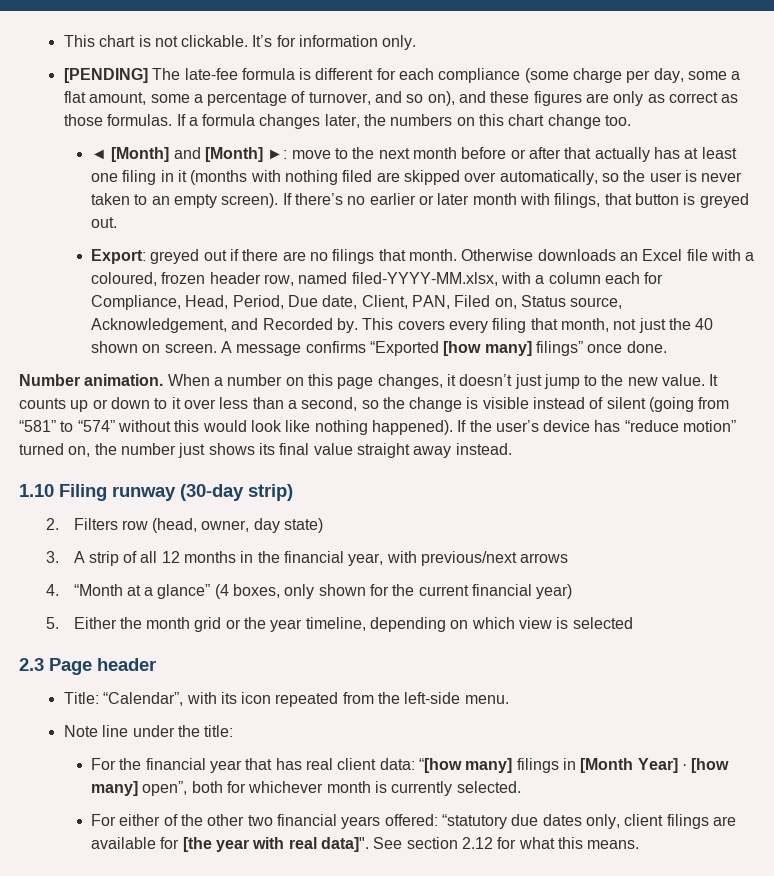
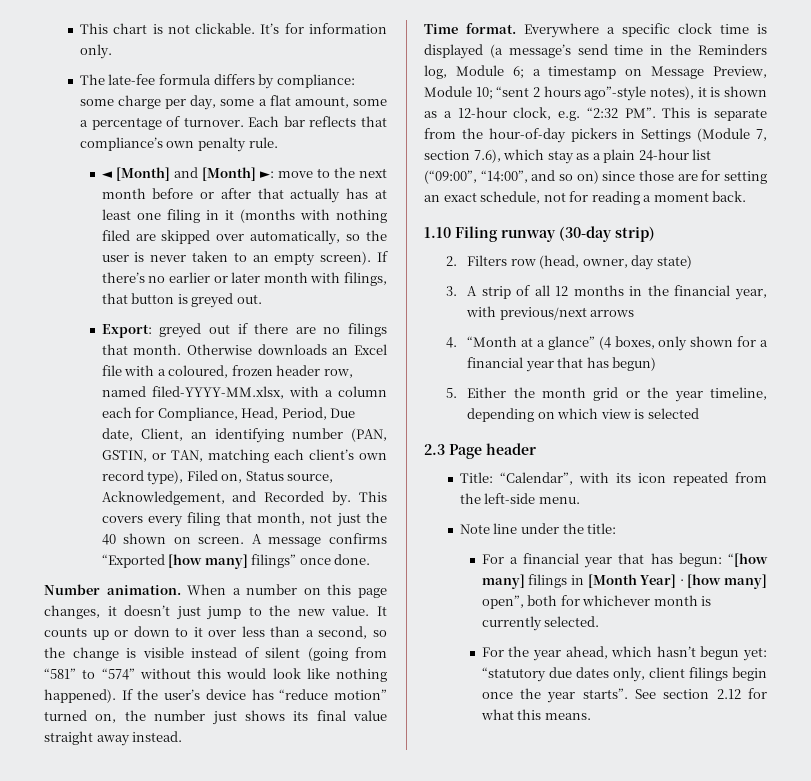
[63,68,148,83] [PENDING] -> (112, 51) none
[299,68,569,83] is different for each compliance (some -> [213,74,355,89] [79,99,114,106] differs by compliance: some
[308,91,739,106] [63,114,632,129] turnover, and so on), and these figures are only as correct as those formulas. If a formula changes later, the numbers on this chart change too. -> [183,116,387,127] [79,137,278,152] turnover. Each bar reflects that compliance’s own penalty rule.
[412,295,451,309] PAN, -> [190,428,387,443] [101,449,387,463] [101,470,184,485] an identifying number (PAN, GSTIN, or TAN, matching each client’s own record type),
(512, 449) none -> [424,23,767,38] [424,44,767,59] [424,65,767,79] [424,86,767,101] [424,107,767,121] [424,128,767,143] [424,149,712,164] [424,170,767,184] [424,191,747,205] // Time format. Everywhere a specific clock time is displayed (a message’s send time in the Reminders log, Module 6; a timestamp on Message Preview, Module 10; “sent 2 hours ago”-style notes), it is shown as a 12-hour clock, e.g. “2:32 PM”. This is separate from the hour-of-day pickers in Settings (Module 7, section 7.6), which stay as a plain 24-hour list (“09:00”, “14:00”, and so on) since those are for setting an exact schedule, not for reading a moment back.
[392,584,573,599] the current financial year) -> [760,340,768,347] [467,357,657,372] a financial year that has begun)
[119,758,415,773] the financial year that has real client data: -> [509,553,722,568] a financial year that has begun:
[119,814,438,829] either of the other two financial years offered: -> [508,646,767,661] the year ahead, which hasn’t begun yet:
[712,816,736,826] [91,837,370,852] are available for [the year with real data]". -> [732,667,767,681] [481,688,628,703] begin once the year starts”.

